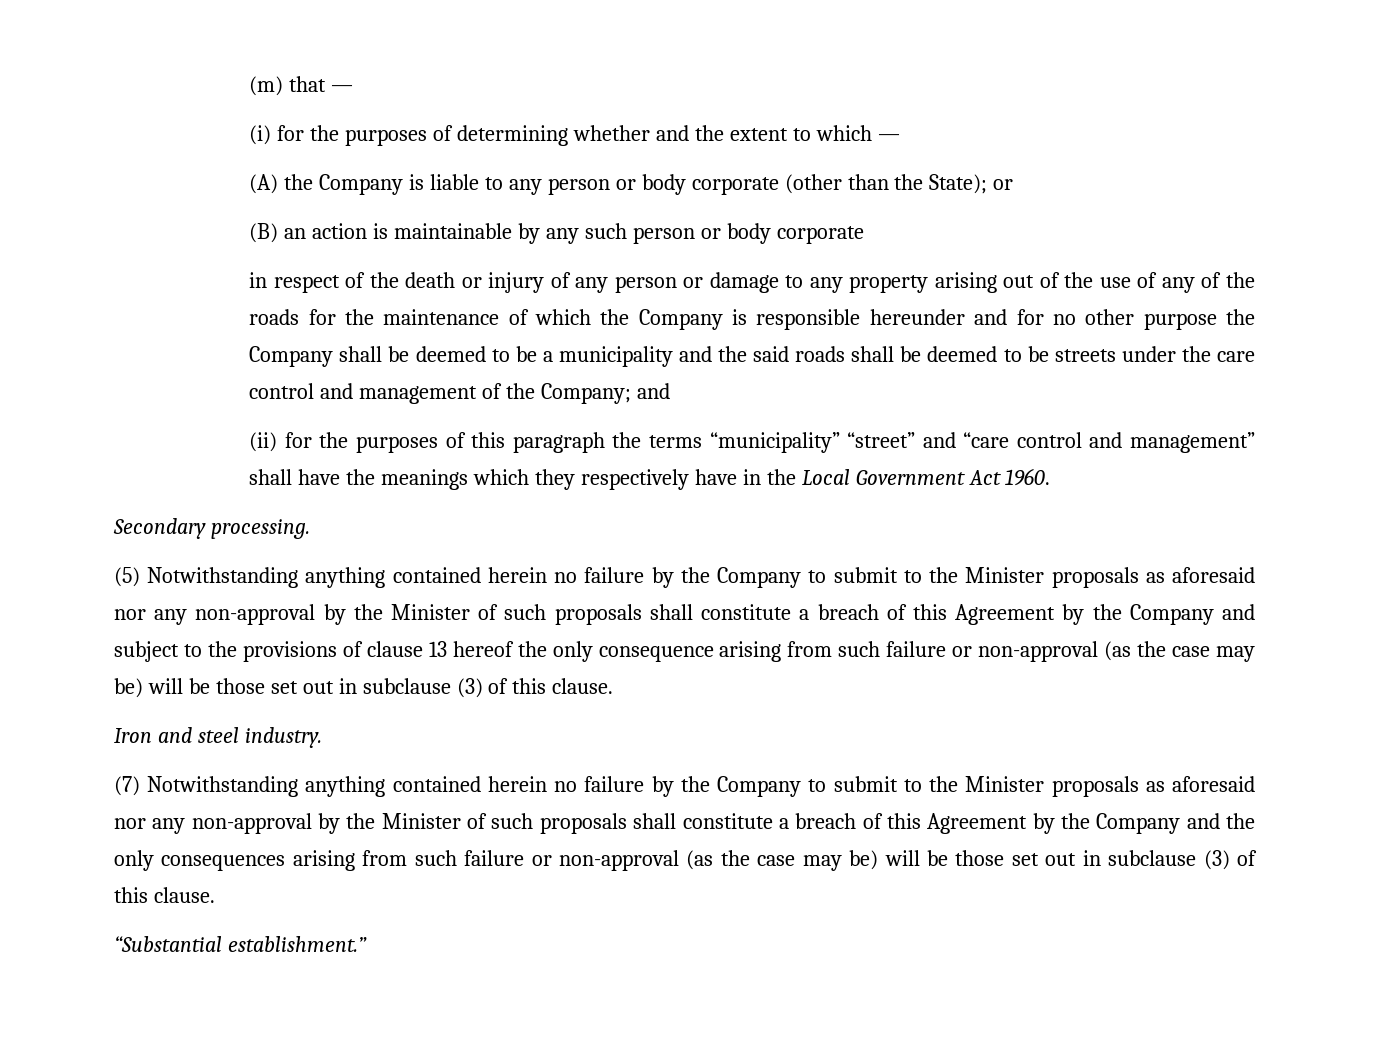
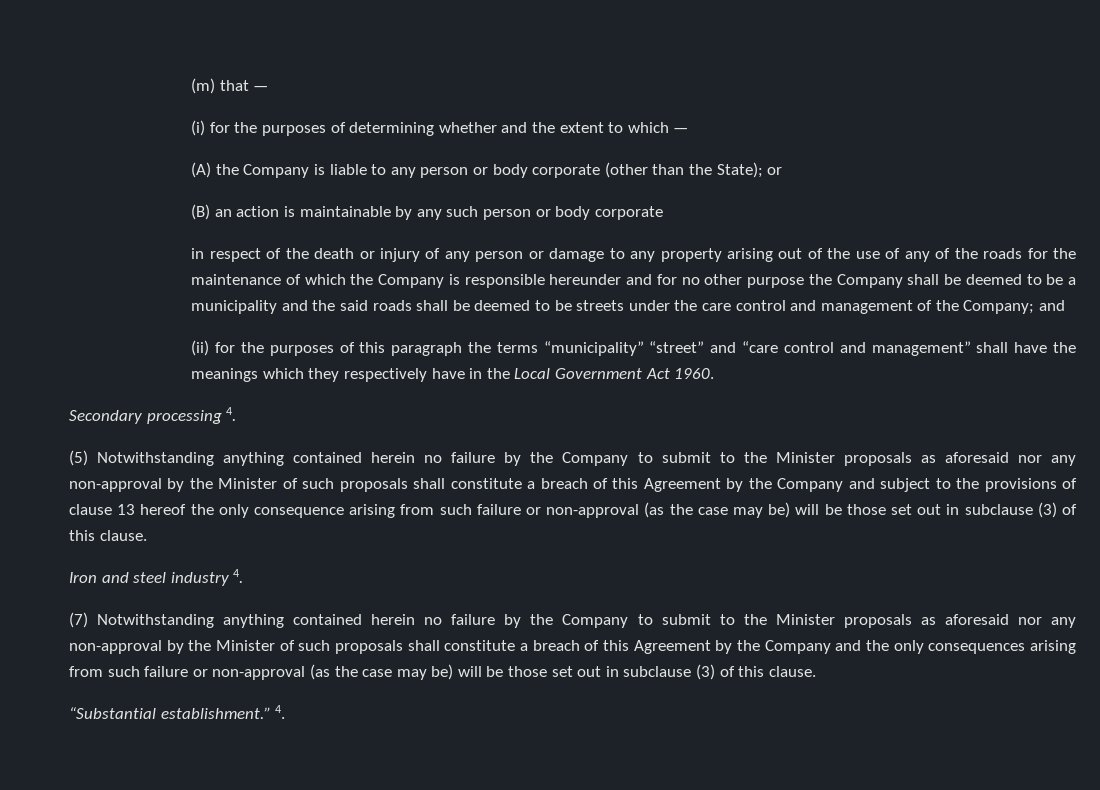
[210,519,310,539] processing. -> [146,407,237,424] processing 4.
[244,727,322,748] industry. -> [170,569,244,586] industry 4.
(367, 944) none -> [275,705,286,719] 4.

